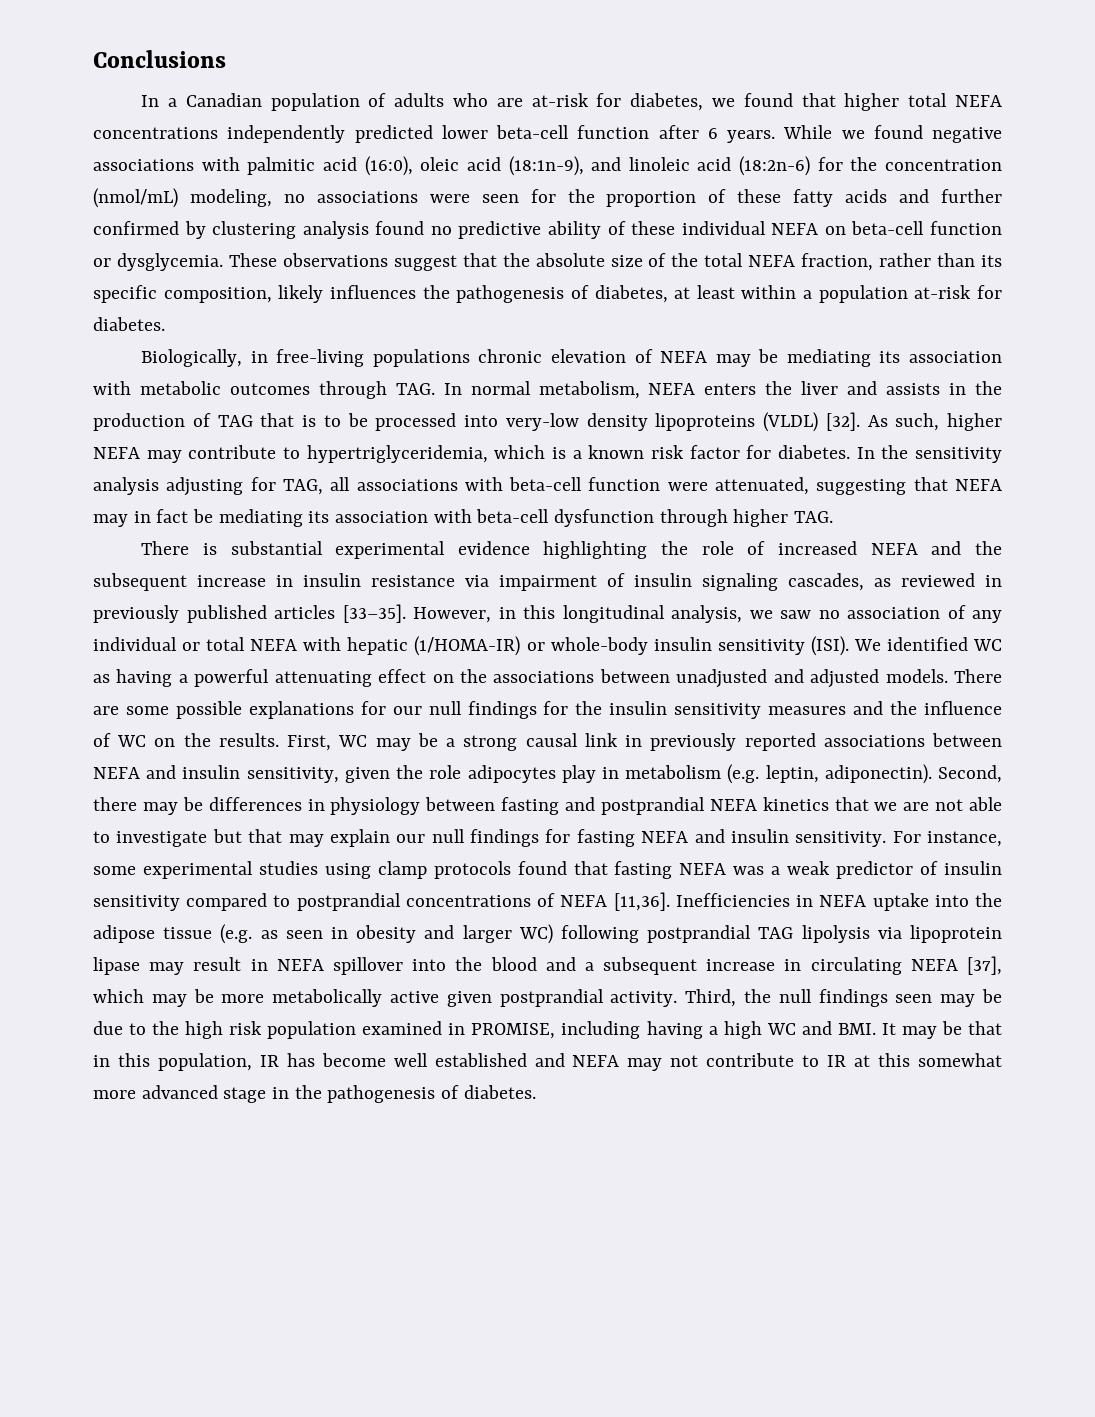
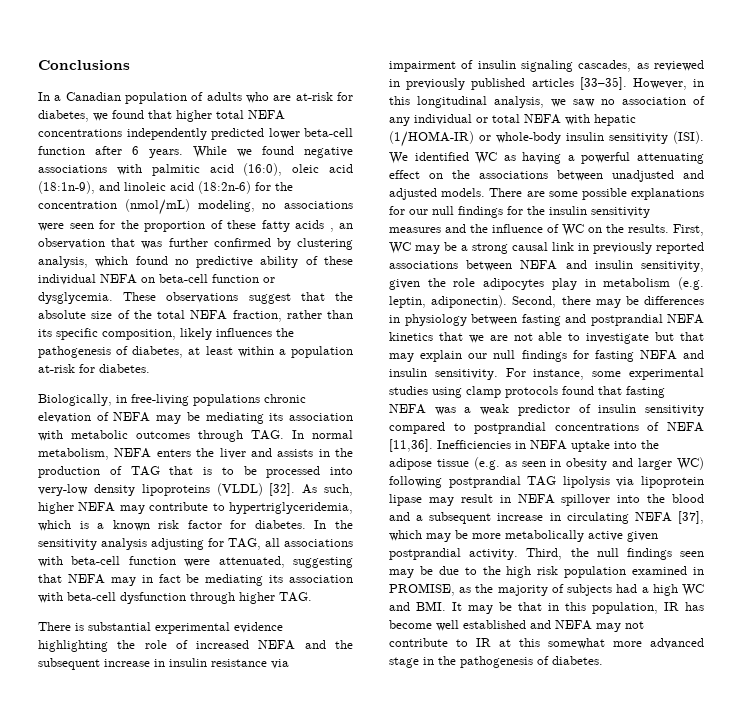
[899,189,930,203] and -> [329,223,353,232] [38,238,163,249] , an observation that was
[302,221,369,239] analysis -> [38,256,129,268] analysis, which
[561,1021,703,1039] including having -> [459,584,638,596] as the majority of subjects had

